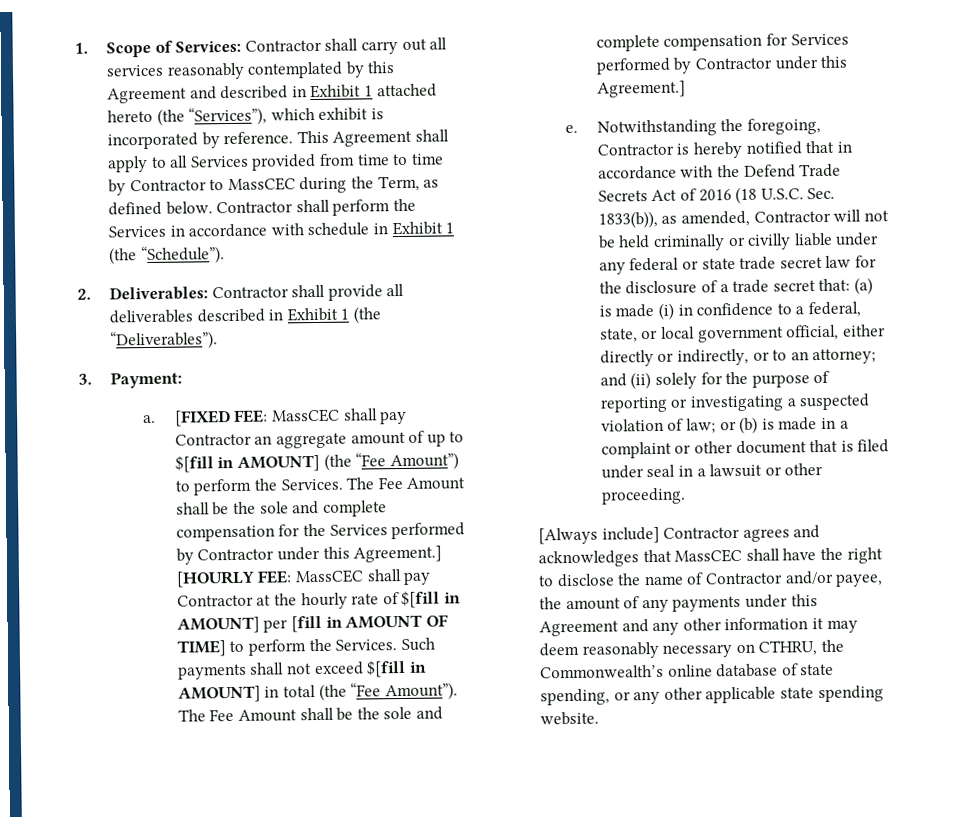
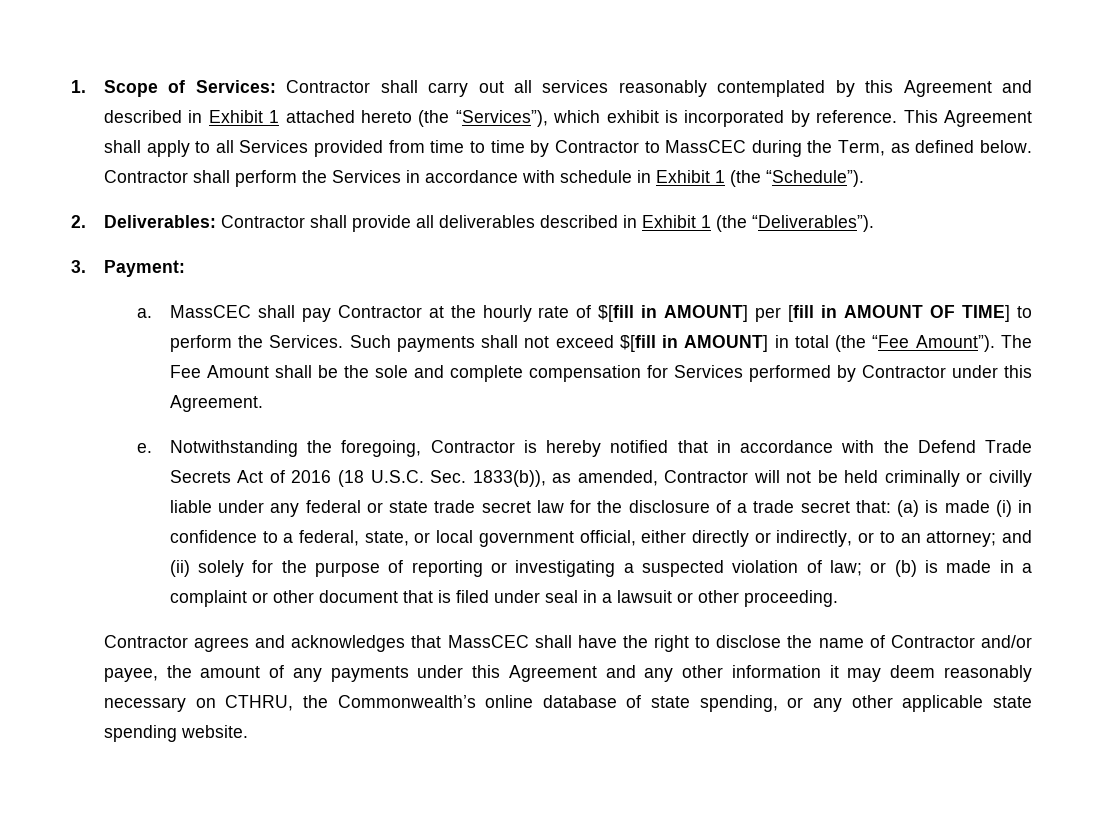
[174,408,408,427] [174,430,465,449] [174,452,459,473] [174,476,466,496] [175,500,387,517] [175,522,466,542] [175,545,443,565] [175,570,293,588] [FIXED FEE: MassCEC shall pay Contractor an aggregate amount of up to $[fill in AMOUNT] (the “Fee Amount”) to perform the Services. The Fee Amount shall be the sole and complete compensation for the Services performed by Contractor under this Agreement.] [HOURLY FEE: -> (152, 313) none
[596,80,686,98] Agreement.] -> [169,395,263,412] Agreement.
[537,526,660,545] [Always include] -> (838, 598) none

